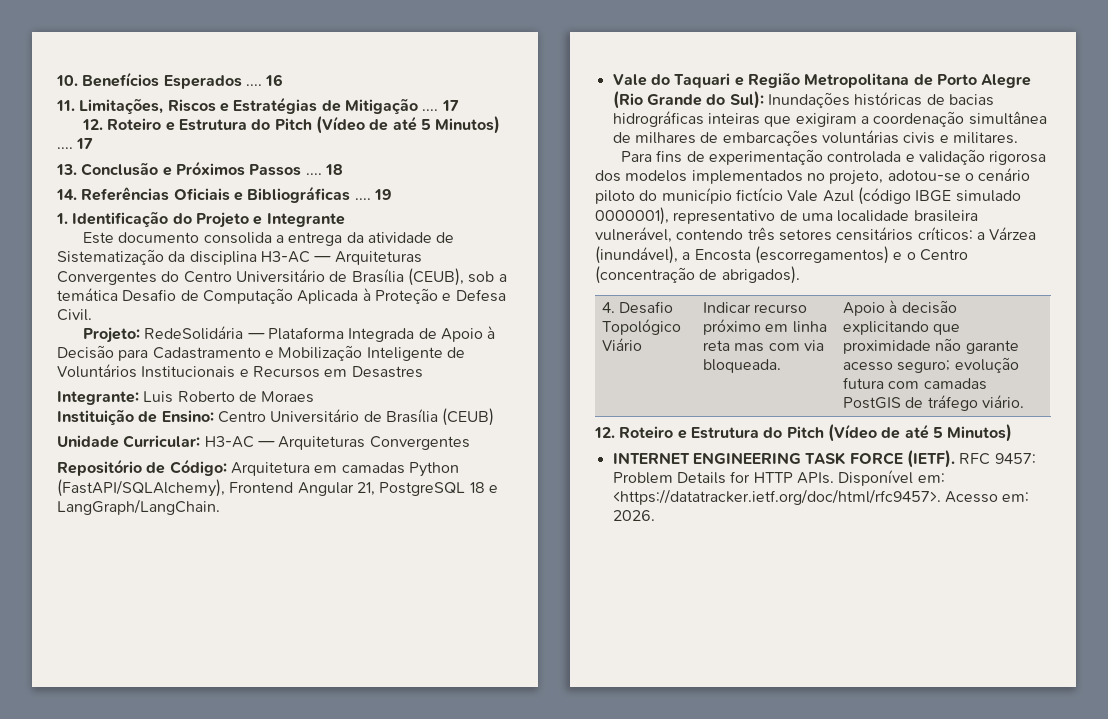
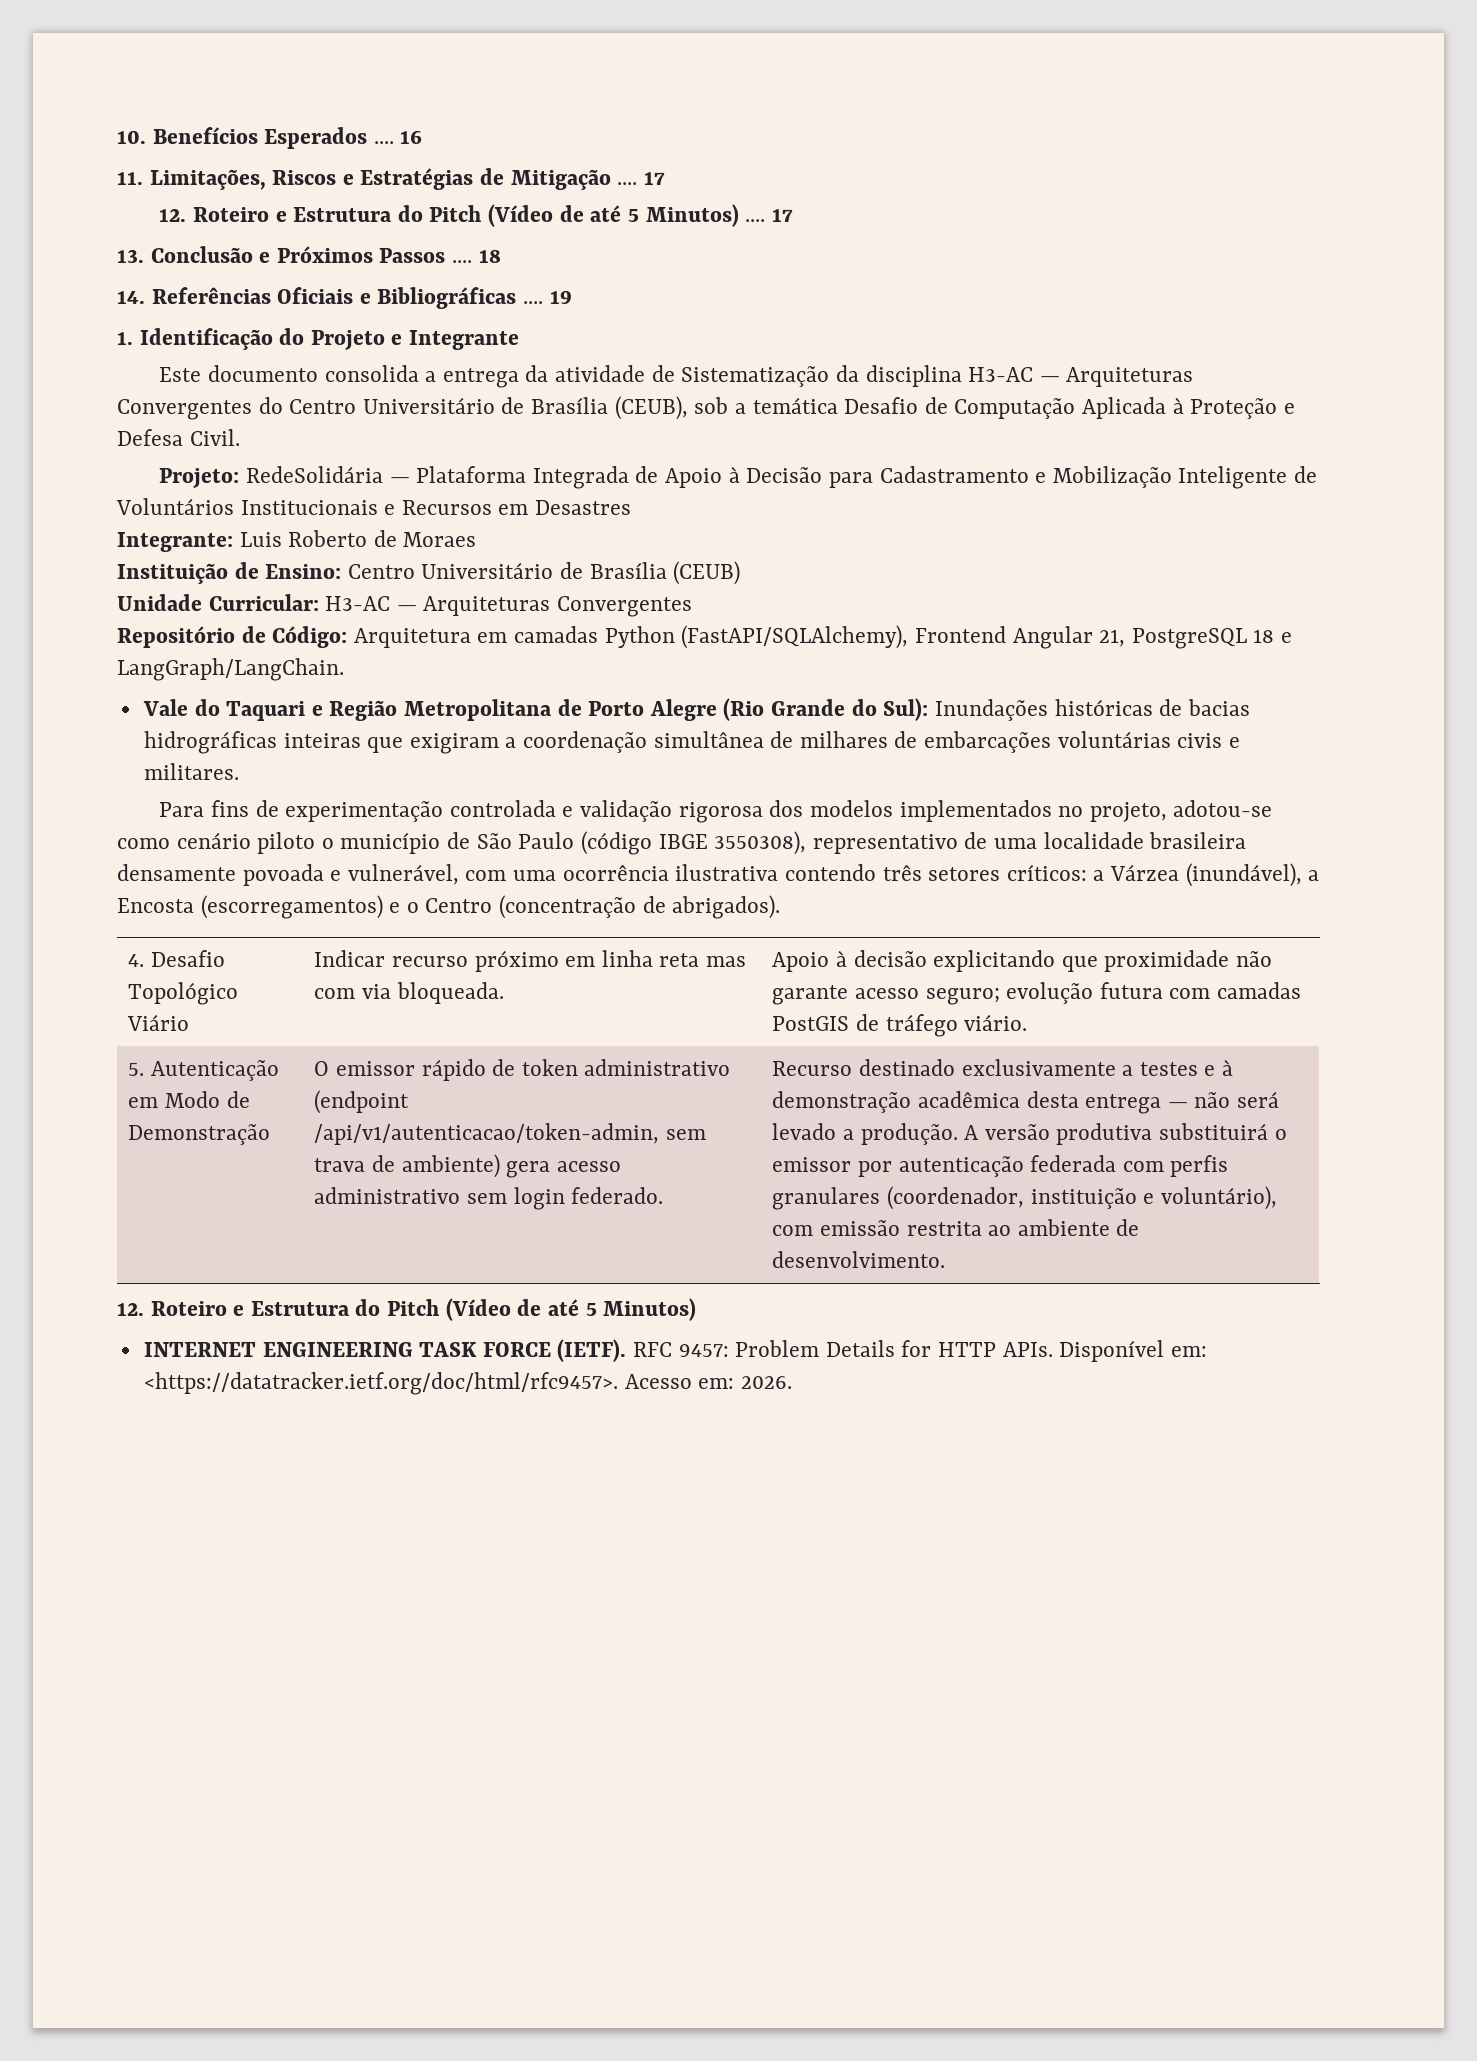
[964,173,974,181] o -> [117,838,170,849] como
[639,187,1021,205] [595,207,669,225] do município fictício Vale Azul (código IBGE simulado 0000001), -> [321,831,807,855] o município de São Paulo (código IBGE 3550308),
[595,227,672,243] vulnerável, -> [117,864,779,886] densamente povoada e vulnerável, com uma ocorrência ilustrativa
[836,227,914,241] censitários -> (1001, 874) none
(1025, 401) none -> [128,1060,279,1081] [128,1091,250,1108] [128,1124,271,1145] [314,1059,731,1081] [314,1090,410,1114] [314,1123,706,1145] [314,1154,621,1178] [314,1187,664,1210] [772,1059,1233,1076] [772,1091,1279,1114] [772,1123,1287,1145] [772,1155,1229,1177] [772,1186,1277,1210] [772,1219,1140,1236] [772,1251,946,1268] // 5. Autenticação em Modo de Demonstração | O emissor rápido de token administrativo (endpoint /api/v1/autenticacao/token-admin, sem trava de ambiente) gera acesso administrativo sem login federado. | Recurso destinado exclusivamente a testes e à demonstração acadêmica desta entrega — não será levado a produção. A versão produtiva substituirá o emissor por autenticação federada com perfis granulares (coordenador, instituição e voluntário), com emissão restrita ao ambiente de desenvolvimento.

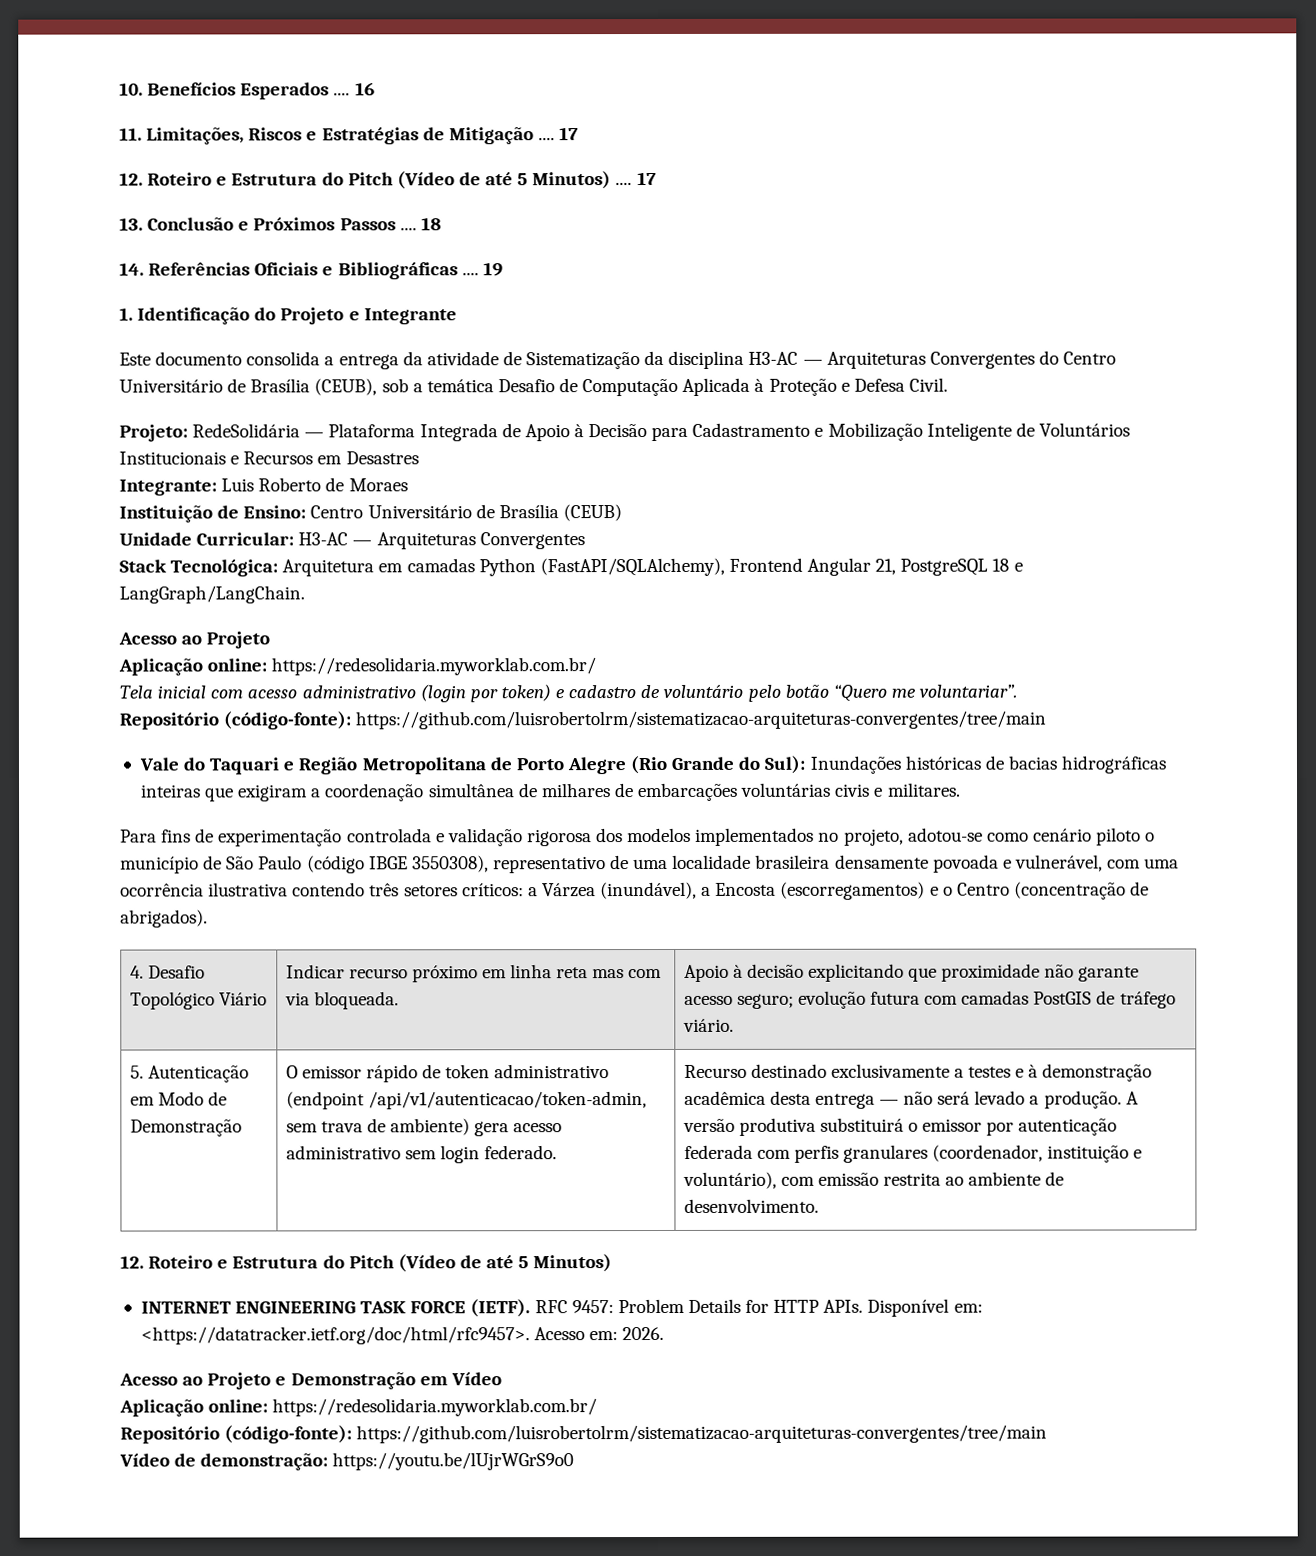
[117,626,348,648] Repositório de Código: -> [119,559,279,577] Stack Tecnológica:
(344, 669) none -> [118,631,271,649] [118,657,597,676] [119,683,1018,703] [119,710,1047,730] // Acesso ao Projeto // Aplicação online: https://redesolidaria.myworklab.com.br/ // Tela inicial com acesso administrativo (login por token) e cadastro de voluntário pelo botão “Quero me voluntariar”. // Repositório (código-fonte): https://github.com/luisrobertolrm/sistematizacao-arquiteturas-convergentes/tree/main
(792, 1382) none -> [119,1372,502,1390] [119,1398,598,1417] [120,1424,1048,1444] [119,1452,575,1471] // Acesso ao Projeto e Demonstração em Vídeo // Aplicação online: https://redesolidaria.myworklab.com.br/ // Repositório (código-fonte): https://github.com/luisrobertolrm/sistematizacao-arquiteturas-convergentes/tree/main // Vídeo de demonstração: https://youtu.be/lUjrWGrS9o0

